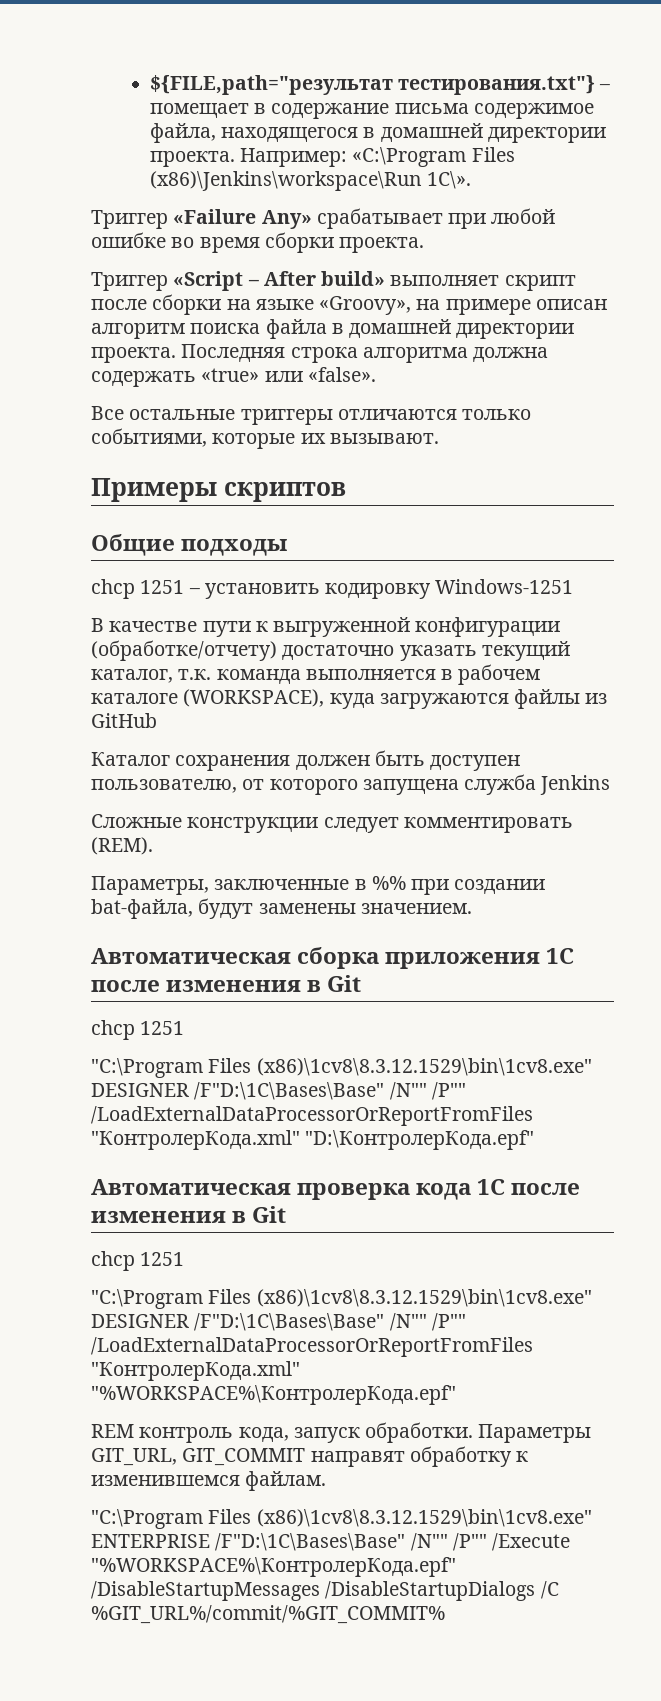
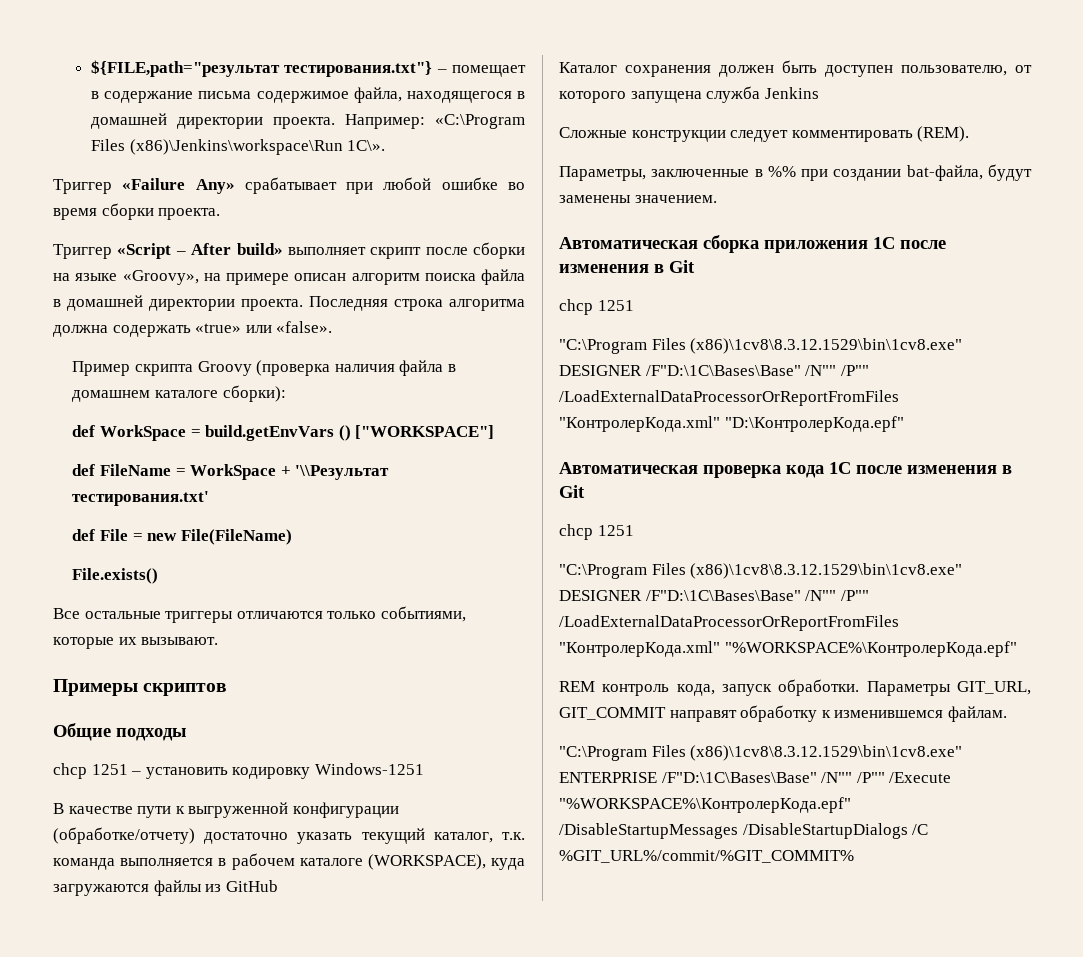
(376, 374) none -> [72,360,456,376] [72,385,286,402] [72,425,495,441] [72,464,390,480] [72,491,210,506] [72,529,292,545] [72,568,159,584] // Пример скрипта Groovy (проверка наличия файла в домашнем каталоге сборки): // def WorkSpace = build.getEnvVars () ["WORKSPACE"] // def FileName = WorkSpace + '\\Результат тестирования.txt' // def File = new File(FileName) // File.exists()

